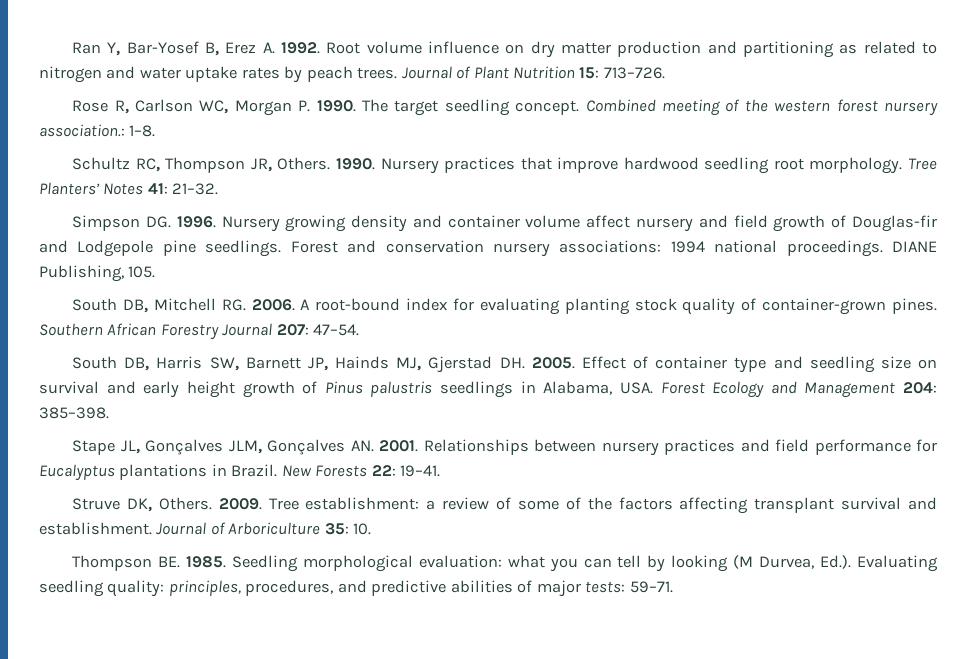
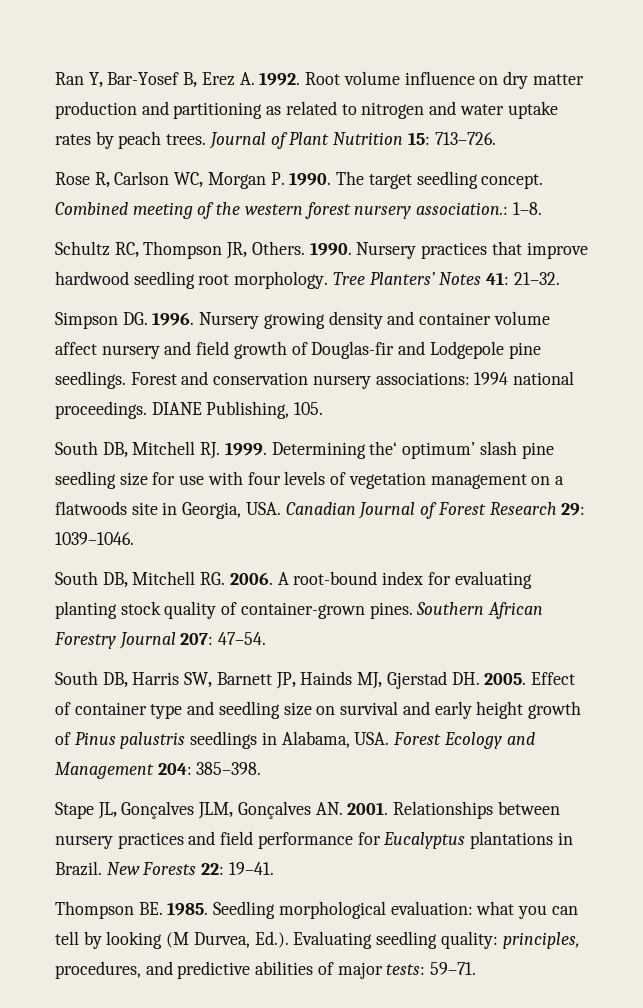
(156, 272) none -> [55,441,554,459] [55,471,564,489] [55,501,586,519] [55,532,134,545] // South DB, Mitchell RJ. 1999. Determining the‘ optimum’ slash pine seedling size for use with four levels of vegetation management on a flatwoods site in Georgia, USA. Canadian Journal of Forest Research 29: 1039–1046.
[72,497,938,514] [39,522,372,535] // Struve DK, Others. 2009. Tree establishment: a review of some of the factors affecting transplant survival and establishment. Journal of Arboriculture 35: 10. -> (274, 868) none

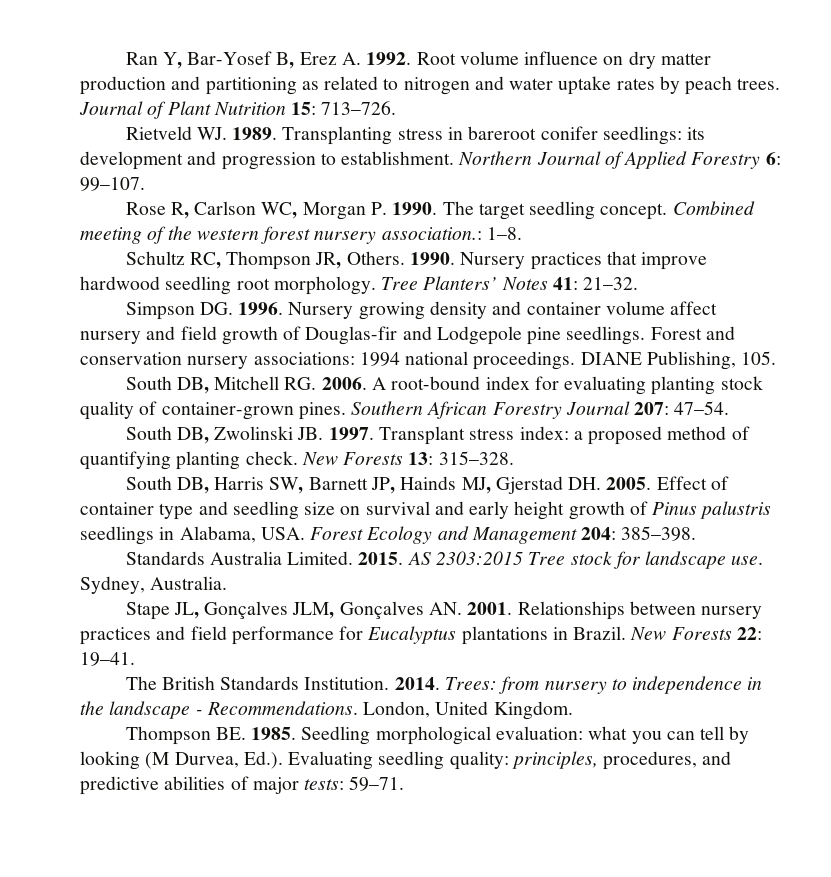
(496, 138) none -> [125,126,706,145] [80,151,781,170] [80,177,145,191] // Rietveld WJ. 1989. Transplanting stress in bareroot conifer seedlings: its development and progression to establishment. Northern Journal of Applied Forestry 6: 99–107.
[55,441,554,459] [55,471,564,489] [55,501,586,519] [55,532,134,545] // South DB, Mitchell RJ. 1999. Determining the‘ optimum’ slash pine seedling size for use with four levels of vegetation management on a flatwoods site in Georgia, USA. Canadian Journal of Forest Research 29: 1039–1046. -> (777, 358) none
(267, 638) none -> [125,426,750,445] [80,451,514,470] // South DB, Zwolinski JB. 1997. Transplant stress index: a proposed method of quantifying planting check. New Forests 13: 315–328.
(262, 768) none -> [125,551,764,569] [80,576,228,594] // Standards Australia Limited. 2015. AS 2303:2015 Tree stock for landscape use. Sydney, Australia.
(274, 868) none -> [125,676,763,694] [80,701,573,720] // The British Standards Institution. 2014. Trees: from nursery to independence in the landscape - Recommendations. London, United Kingdom.

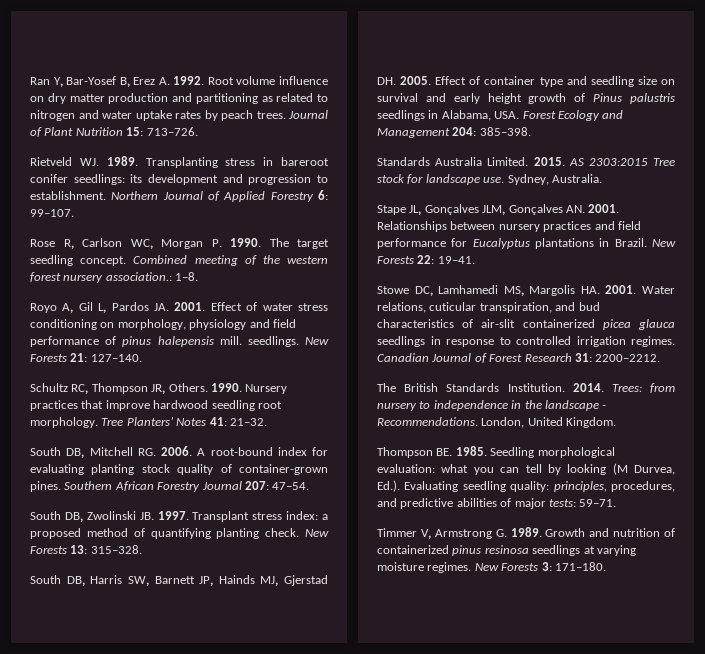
(522, 233) none -> [30,302,328,313] [30,319,296,330] [30,336,329,347] [30,353,142,362] // Royo A, Gil L, Pardos JA. 2001. Effect of water stress conditioning on morphology, physiology and field performance of pinus halepensis mill. seedlings. New Forests 21: 127–140.
[125,301,718,320] [80,326,735,345] [80,351,777,370] // Simpson DG. 1996. Nursery growing density and container volume affect nursery and field growth of Douglas-fir and Lodgepole pine seedlings. Forest and conservation nursery associations: 1994 national proceedings. DIANE Publishing, 105. -> (267, 422) none
(135, 659) none -> [377,285,675,296] [377,302,600,313] [377,319,675,330] [377,336,675,347] [377,353,661,363] // Stowe DC, Lamhamedi MS, Margolis HA. 2001. Water relations, cuticular transpiration, and bud characteristics of air-slit containerized picea glauca seedlings in response to controlled irrigation regimes. Canadian Journal of Forest Research 31: 2200–2212.
(405, 783) none -> [377,527,675,539] [377,545,636,556] [377,562,606,573] // Timmer V, Armstrong G. 1989. Growth and nutrition of containerized pinus resinosa seedlings at varying moisture regimes. New Forests 3: 171–180.

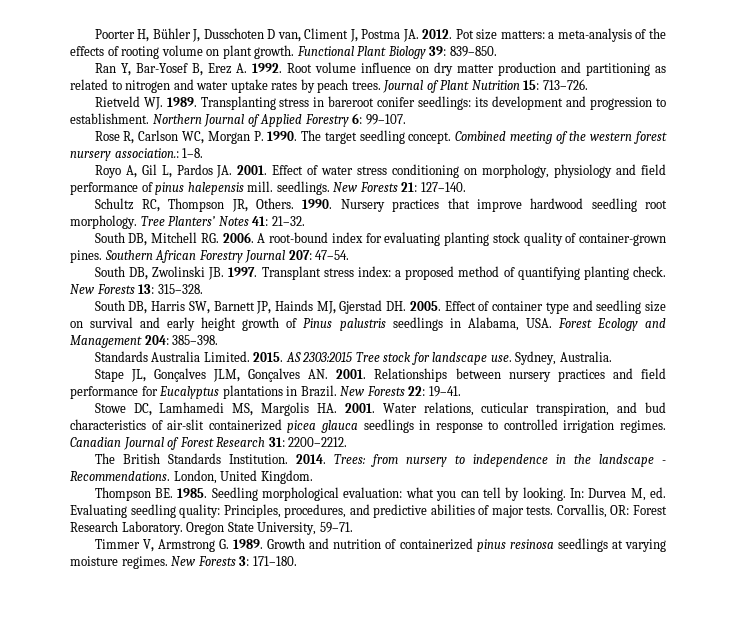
(30, 81) none -> [94,28,667,42] [70,45,497,59] Poorter H, Bühler J, Dusschoten D van, Climent J, Postma JA. 2012. Pot size matters: a meta-analysis of the effects of rooting volume on plant growth. Functional Plant Biology 39: 839–850. //
[567,463,675,475] [377,480,400,492] looking (M Durvea, Ed.). -> [522,487,667,501] looking. In: Durvea M, ed.
[553,481,607,492] principles, -> [223,504,281,518] Principles,
[548,499,576,507] tests: -> [526,504,668,518] [70,521,317,535] tests. Corvallis, OR: Forest Research Laboratory. Oregon State University,

